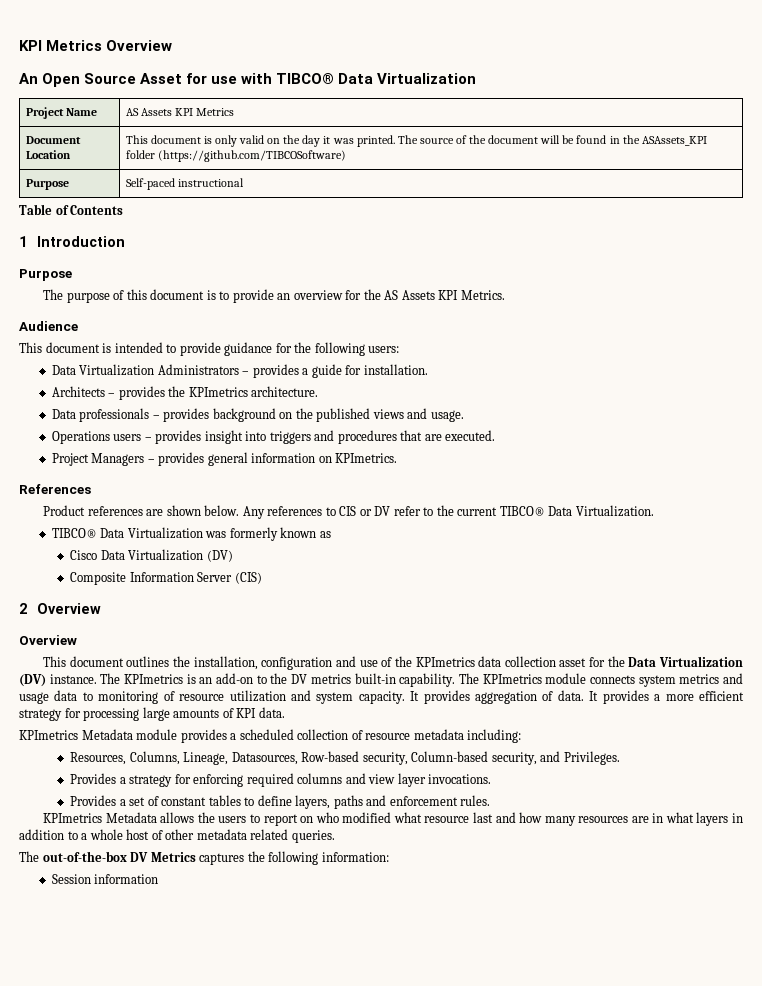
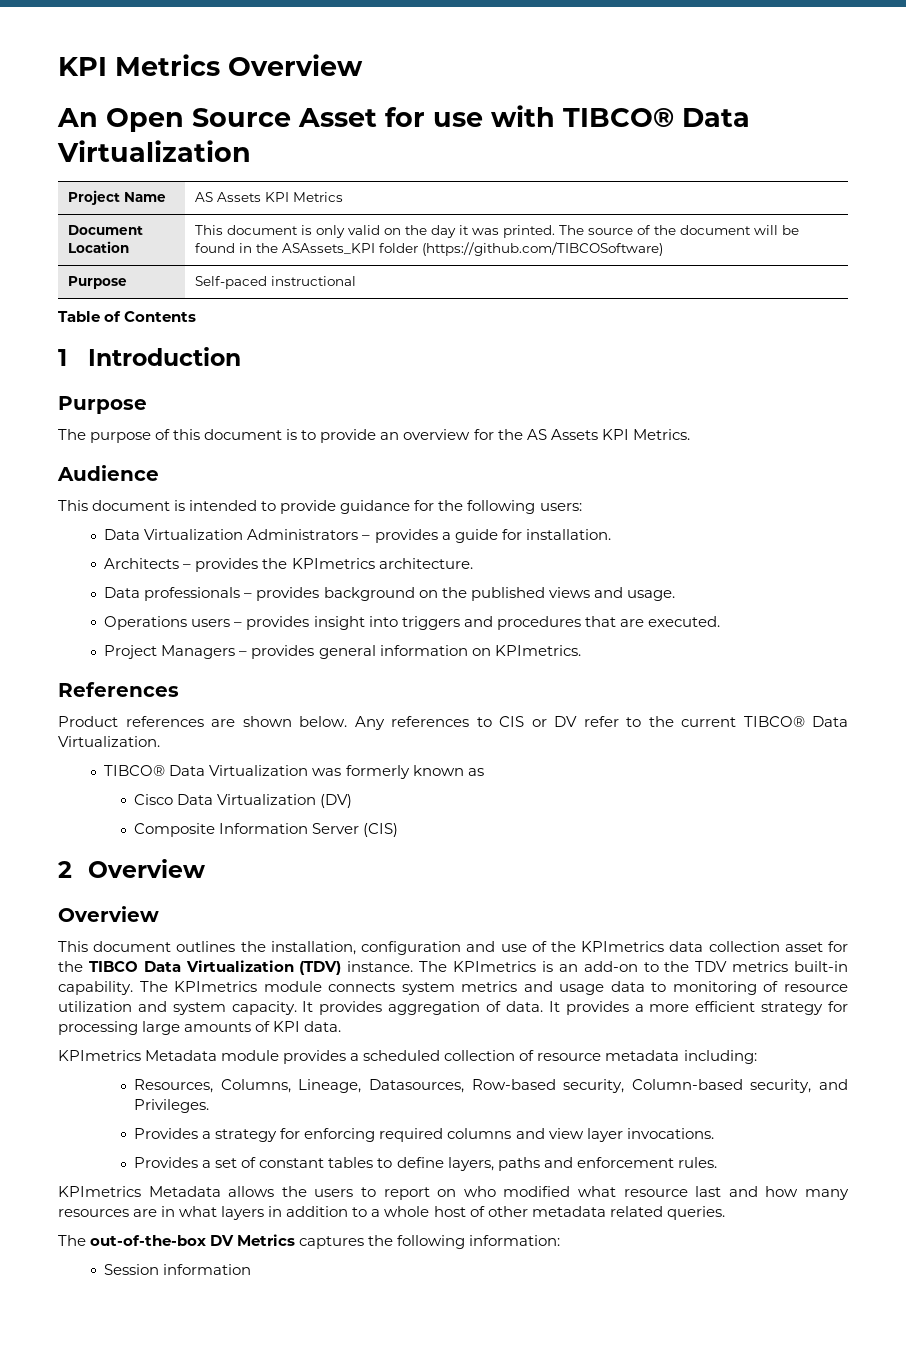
[628,656,743,667] [19,674,46,687] Data Virtualization (DV) -> [88,960,342,975] TIBCO Data Virtualization (TDV)
[291,674,308,684] DV -> [695,961,728,972] TDV

